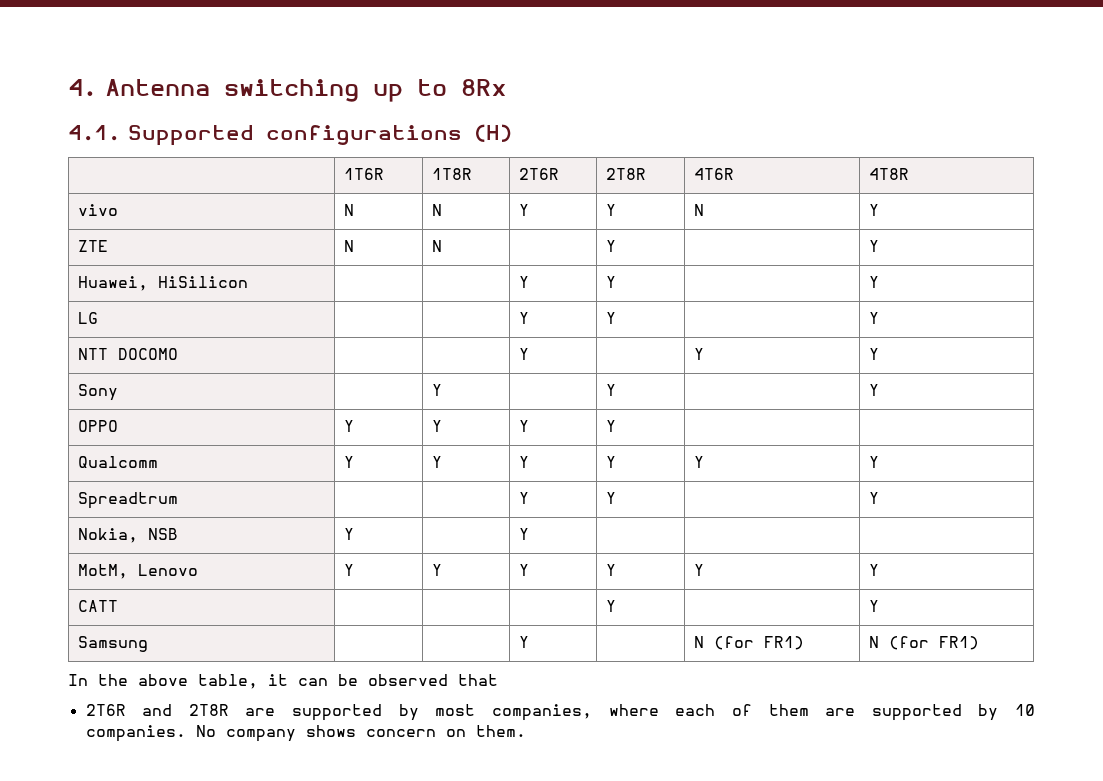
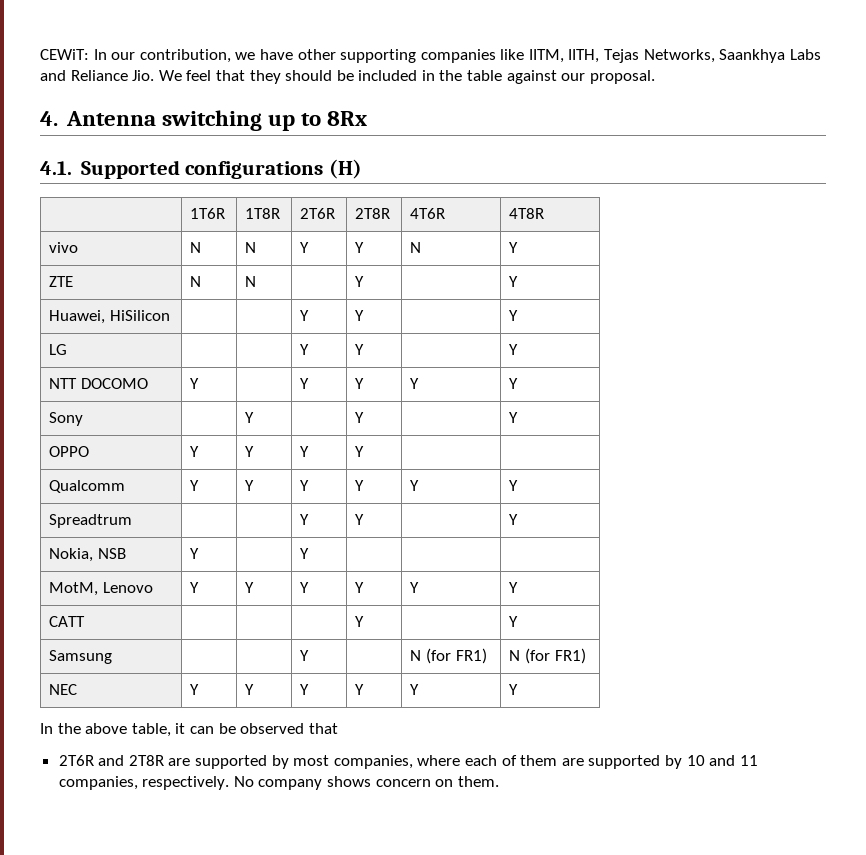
(68, 87) none -> [40,49,821,63] [40,70,655,84] CEWiT: In our contribution, we have other supporting companies like IITM, IITH, Tejas Networks, Saankhya Labs and Reliance Jio. We feel that they should be included in the table against our proposal. //
[519,348,530,360] | | Y | -> [190,378,200,389] [300,378,310,389] [355,378,365,389] Y | | Y | Y
(980, 643) none -> [49,684,78,695] [190,684,200,695] [245,684,255,695] [300,684,310,695] [355,684,365,695] [410,684,420,695] [509,684,519,695] // NEC | Y | Y | Y | Y | Y | Y
[85,725,186,742] companies. -> [709,755,758,766] [58,776,230,790] and 11 companies, respectively.

